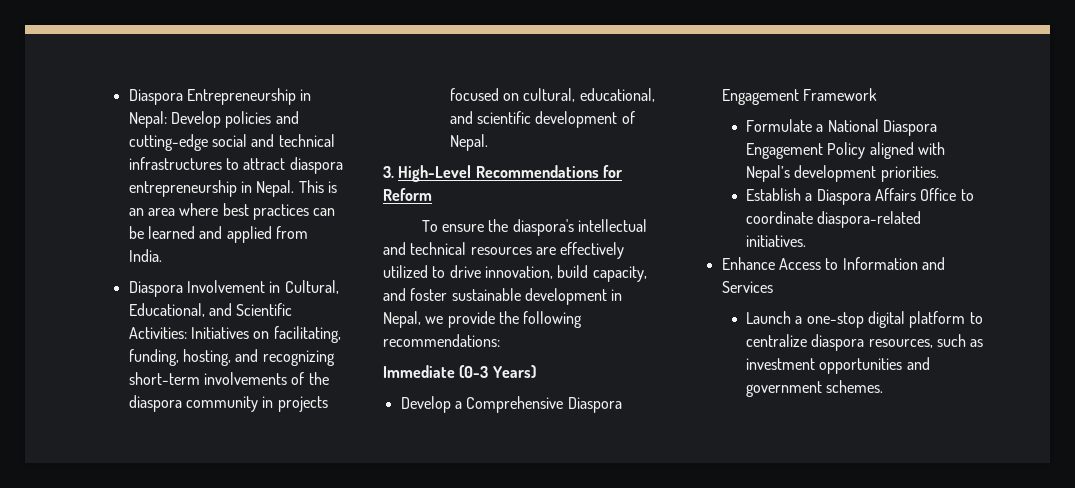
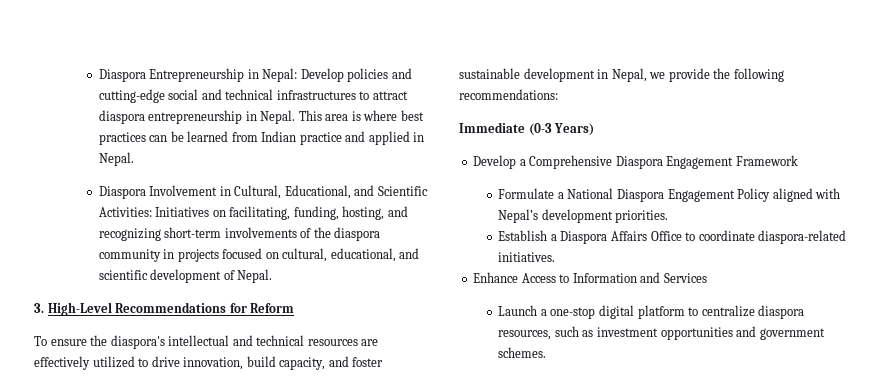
[327,181,337,193] [128,208,175,216] is an area -> [325,111,361,121] area is
[199,226,308,243] [128,249,162,262] and applied from India. -> [231,131,425,145] [98,152,134,166] from Indian practice and applied in Nepal.

